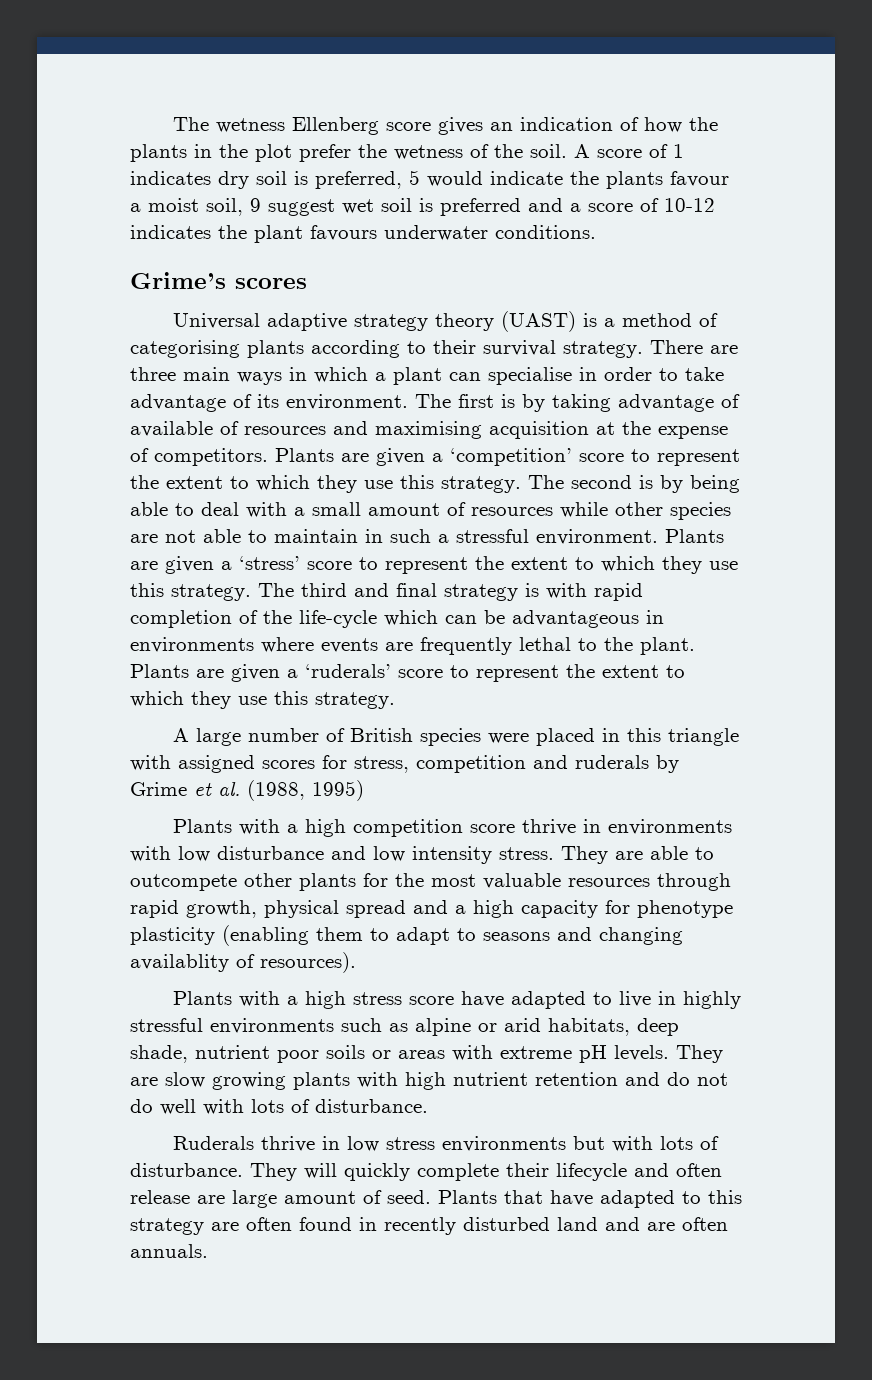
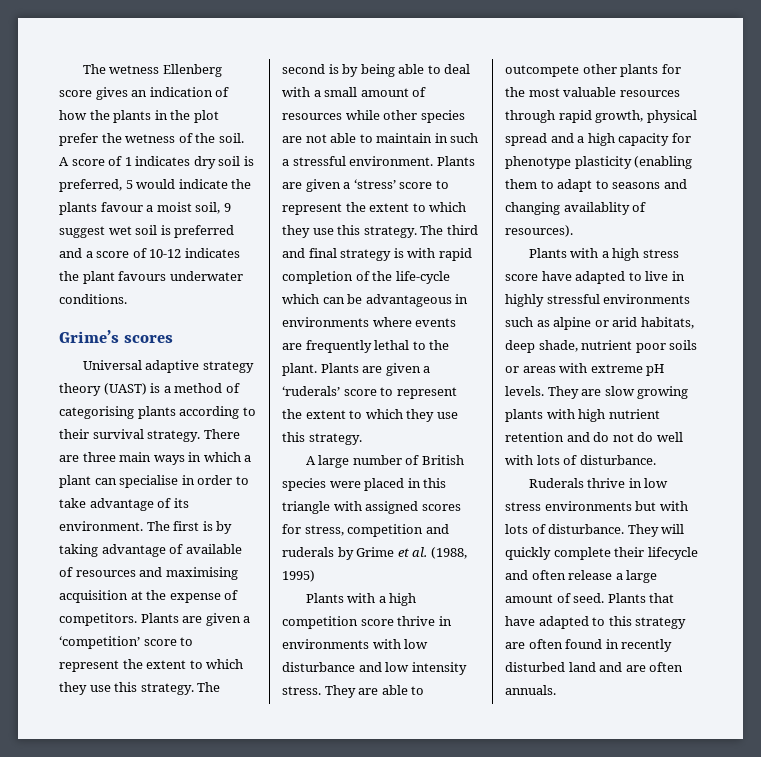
[197,1195,225,1204] are -> [615,573,623,580] a

